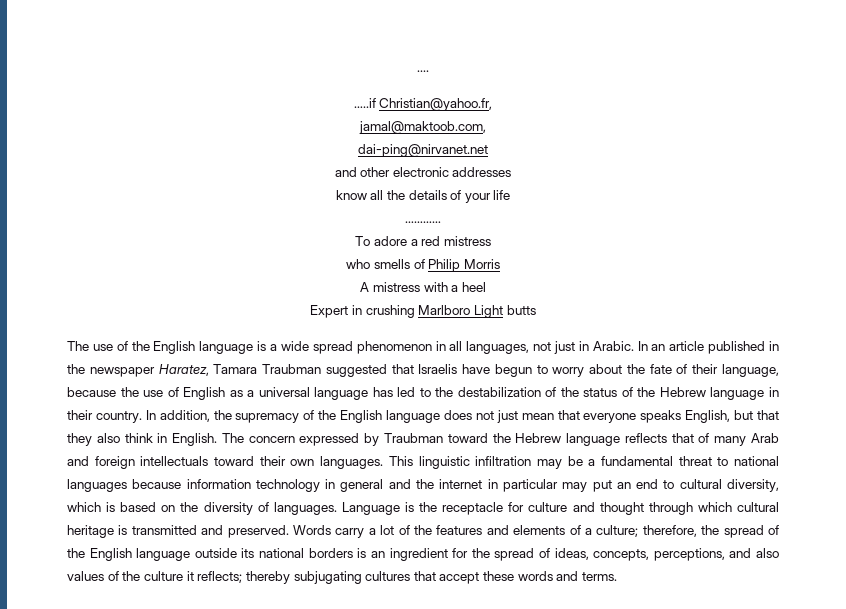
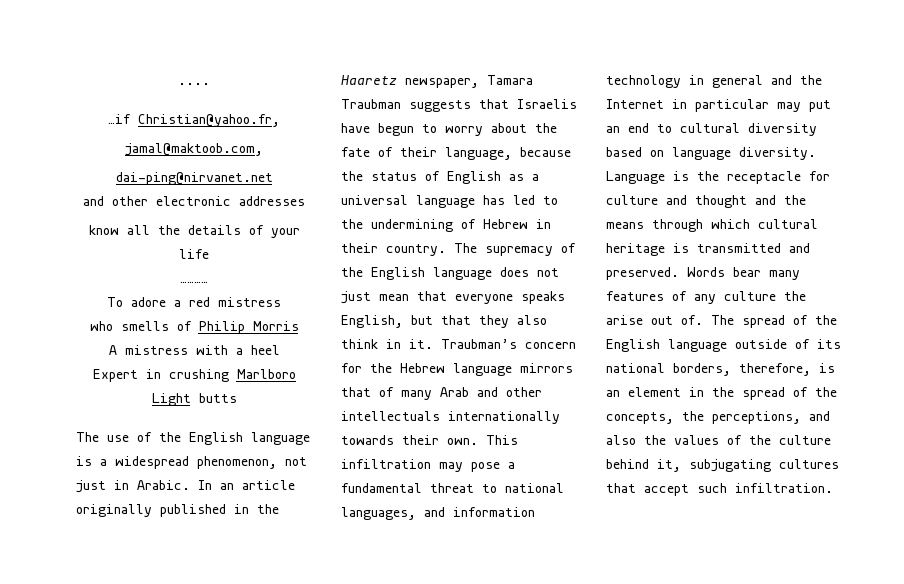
[353,98,376,108] …..if -> [108,114,131,124] …if
[280,341,530,354] wide spread phenomenon in all languages, -> [115,456,277,469] widespread phenomenon,
(705, 346) none -> [76,504,152,517] originally
[89,364,209,377] newspaper Haratez, -> [341,75,479,88] Haaretz newspaper,
[325,364,387,377] suggested -> [409,100,471,112] suggests
[143,390,164,397] use -> [371,172,417,181] status
[457,387,779,400] [67,410,232,423] destabilization of the status of the Hebrew language in their country. In addition, the -> [371,219,551,232] [341,243,477,256] undermining of Hebrew in their country. The
[172,433,667,446] English. The concern expressed by Traubman toward the Hebrew language reflects -> [409,339,576,349] [341,363,573,376] it. Traubman’s concern for the Hebrew language mirrors
[94,456,470,469] foreign intellectuals toward their own languages. This linguistic -> [506,387,542,397] [341,411,560,424] [341,435,518,445] other intellectuals internationally towards their own. This
[567,456,583,466] be -> [471,462,500,472] pose
[67,479,182,492] languages because -> [341,507,445,520] languages, and
[439,479,483,489] internet -> [606,99,664,109] Internet
[726,479,779,492] [67,502,337,515] diversity, which is based on the diversity of languages. -> [748,123,817,136] [606,147,816,160] diversity based on language diversity.
(644, 508) none -> [755,195,806,205] [606,222,644,229] and the means
[335,525,720,538] carry a lot of the features and elements of a culture; therefore, the -> [733,267,800,280] [606,291,806,304] [606,315,734,325] bear many features of any culture the arise out of. The
(237, 553) none -> [795,339,810,349] of
[308,548,650,561] borders is an ingredient for the spread of ideas, concepts, -> [673,363,835,376] [606,387,837,400] [606,411,704,424] borders, therefore, is an element in the spread of the concepts, the
(779, 553) none -> [644,435,666,445] the
[186,571,290,584] it reflects; thereby -> [606,459,681,472] behind it,
[483,571,618,581] these words and terms. -> [697,483,833,493] such infiltration.

